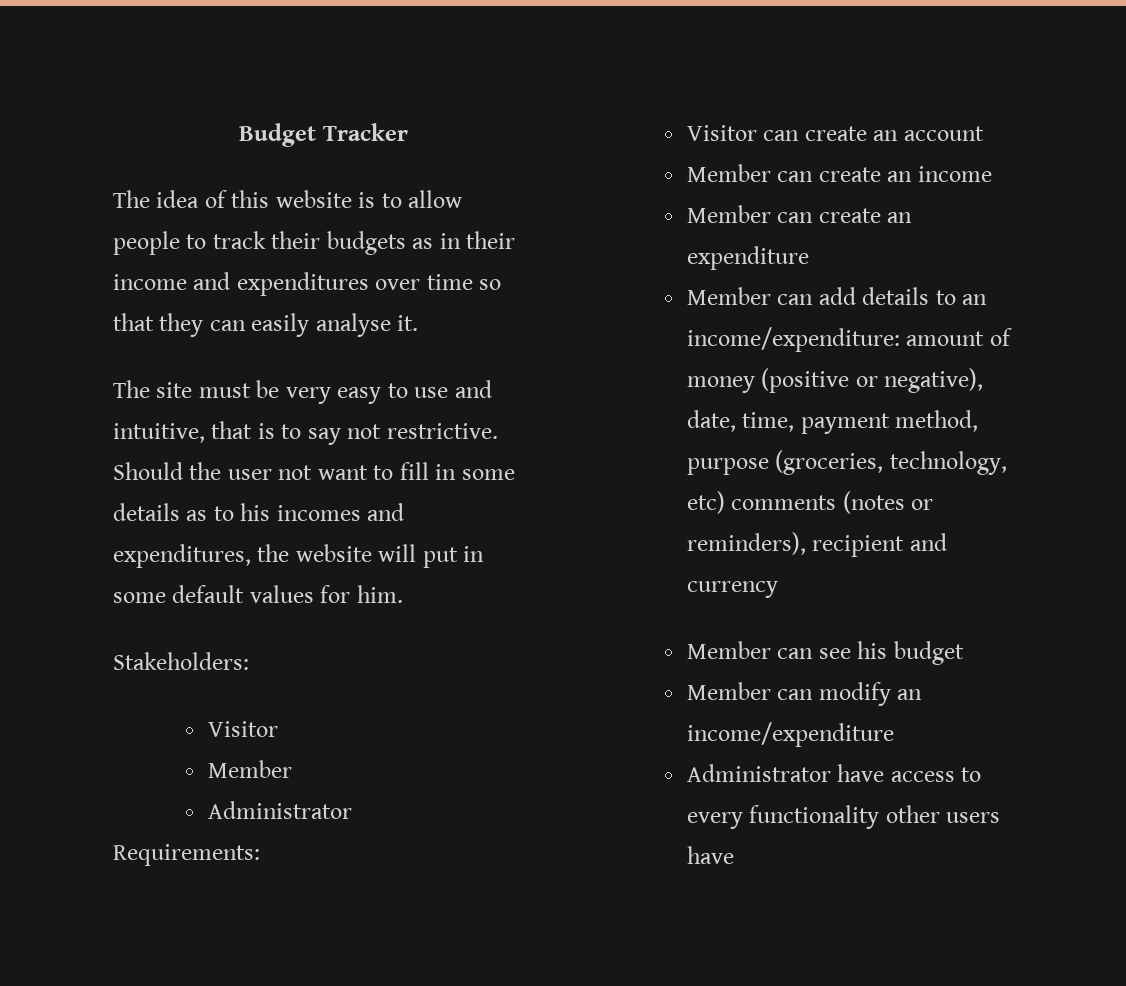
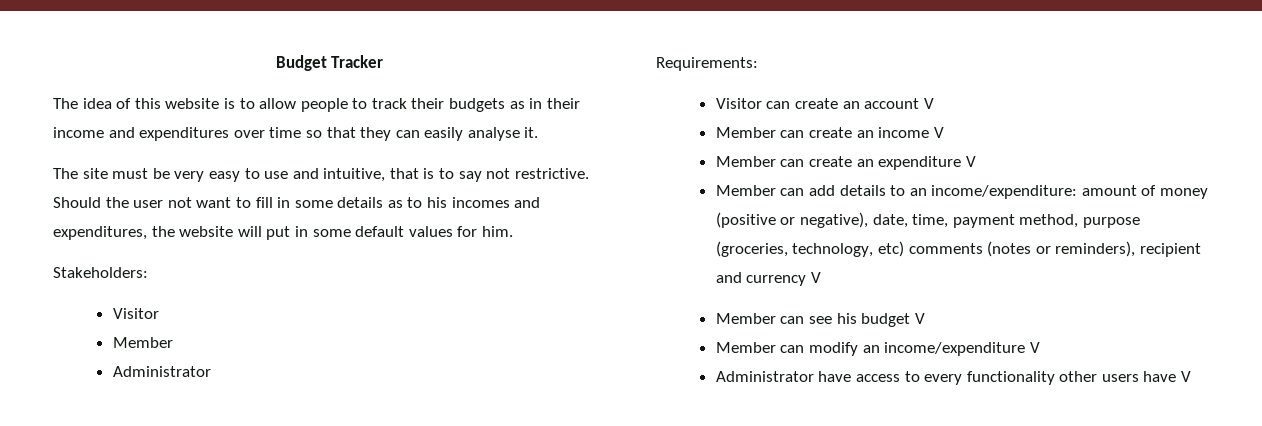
(984, 133) none -> [923,98,934,109] V
(992, 174) none -> [933,127,944,138] V
(809, 258) none -> [965,156,976,167] V
(778, 589) none -> [810,272,821,283] V
(964, 653) none -> [914,313,925,324] V
(894, 734) none -> [1029,342,1040,353] V
(734, 855) none -> [1181,371,1192,382] V

